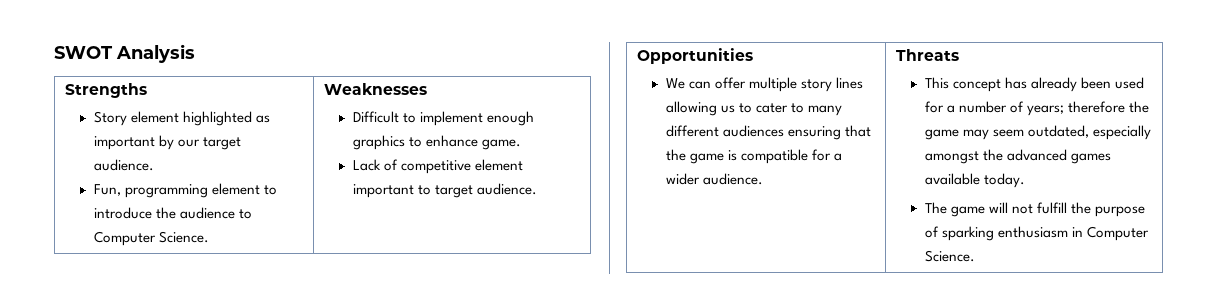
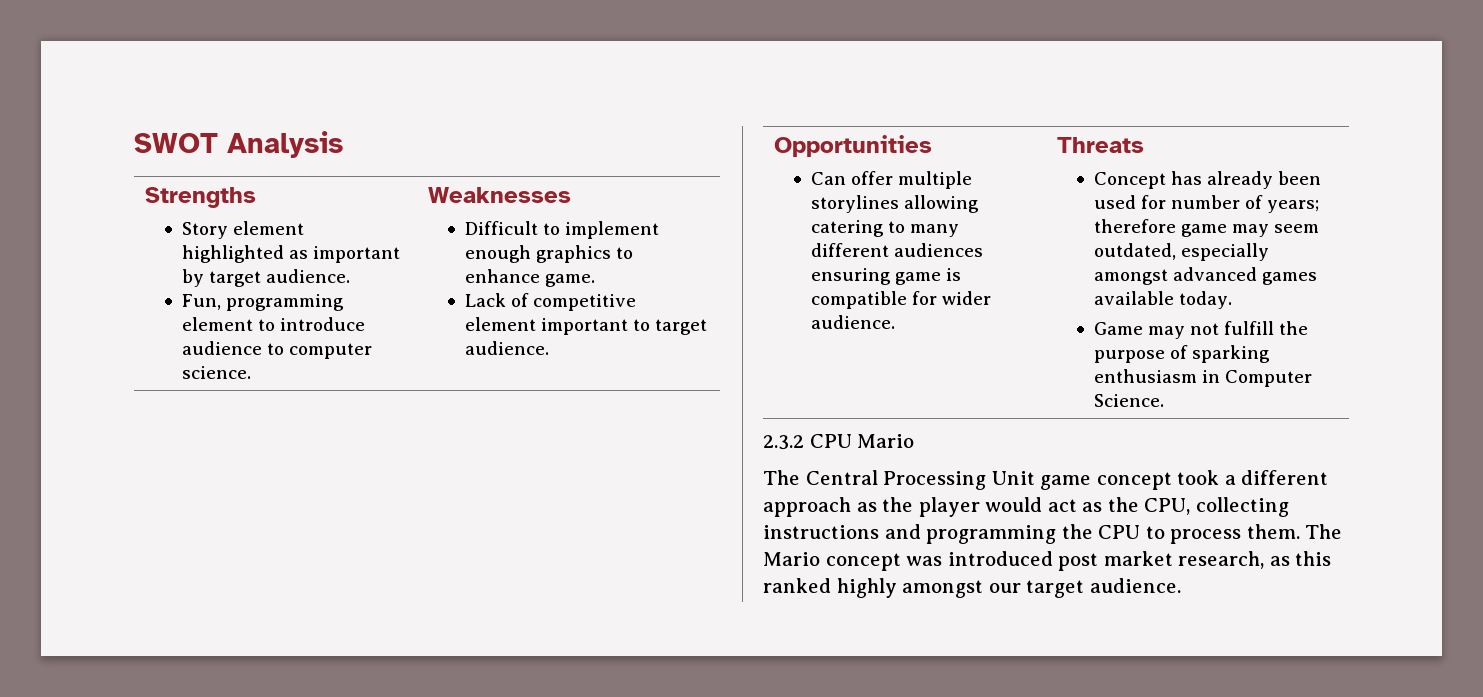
[177,139,200,147] our -> (204, 278) none
[155,207,176,219] the -> (365, 324) none
[93,231,209,246] Computer Science. -> [288,343,372,359] [181,366,251,379] computer science.
[665,77,864,92] [665,101,788,116] We can offer multiple story lines allowing us to cater -> [810,171,972,189] [810,195,979,213] [810,220,884,237] Can offer multiple storylines allowing catering
[844,125,871,137] [665,149,686,161] that the -> (891, 276) none
[834,153,843,161] a -> (937, 298) none
[924,77,1001,92] This concept -> [1093,172,1166,189] Concept
[946,105,955,113] a -> (1166, 202) none
[1129,101,1150,113] the -> (1176, 226) none
[982,149,1003,161] the -> (1168, 277) none
[924,202,1008,217] The game will -> [1093,322,1185,339] Game may
(975, 256) none -> [763,434,915,450] [763,470,1329,490] [763,497,1289,517] [763,524,1343,544] [763,551,1332,571] [763,578,1181,598] // 2.3.2 CPU Mario // The Central Processing Unit game concept took a different approach as the player would act as the CPU, collecting instructions and programming the CPU to process them. The Mario concept was introduced post market research, as this ranked highly amongst our target audience.

